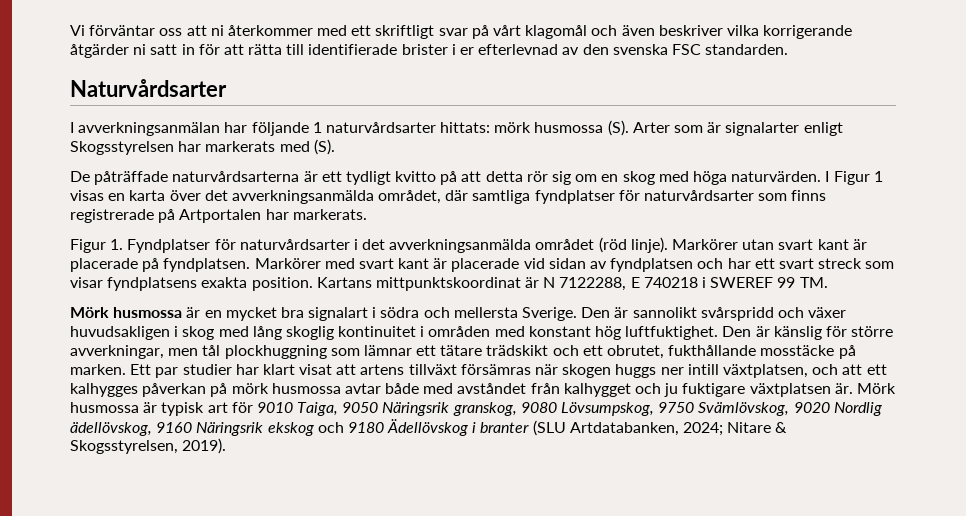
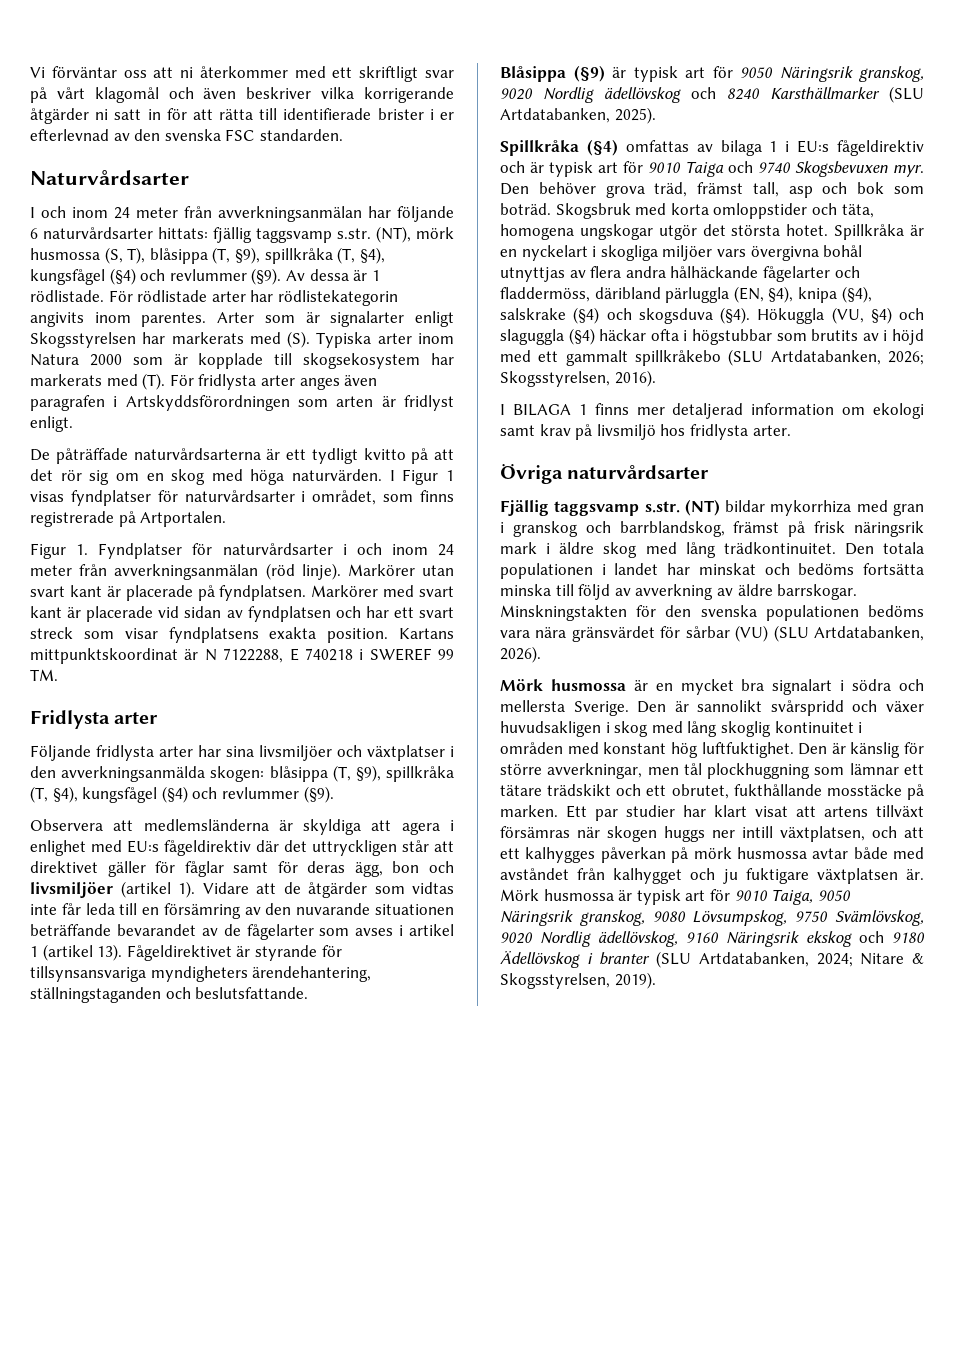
(74, 127) none -> [41,206,212,219] och inom 24 meter från
[312,122,322,133] 1 -> [30,228,38,239] 6
[494,120,629,136] mörk husmossa (S). -> [213,226,454,243] [30,247,385,264] [30,268,380,285] [30,290,398,306] [30,312,207,327] fjällig taggsvamp s.str. (NT), mörk husmossa (S, T), blåsippa (T, §9), spillkråka (T, §4), kungsfågel (§4) och revlummer (§9). Av dessa är 1 rödlistade. För rödlistade arter har rödlistekategorin angivits inom parentes.
(335, 147) none -> [316,332,454,348] [30,353,454,369] [30,373,378,390] [30,395,454,411] [30,416,73,432] Typiska arter inom Natura 2000 som är kopplade till skogsekosystem har markerats med (T). För fridlysta arter anges även paragrafen i Artskyddsförordningen som arten är fridlyst enligt.
[485,171,523,182] detta -> [30,469,53,481] det
[108,190,531,204] en karta över det avverkningsanmälda området, där samtliga -> (64, 496) none
(755, 195) none -> [301,490,377,505] i området,
[179,209,367,223] Artportalen har markerats. -> [140,511,227,527] Artportalen.
[362,239,595,253] det avverkningsanmälda området -> [356,543,454,556] [30,564,259,580] och inom 24 meter från avverkningsanmälan
(828, 282) none -> [30,710,159,729] [30,745,454,761] [30,765,455,782] [30,786,334,803] [30,819,454,835] [30,840,454,856] [30,861,454,877] [30,881,454,898] [30,903,454,919] [30,924,454,940] [30,944,342,961] [30,966,372,982] [30,987,309,1003] [500,65,924,82] [500,86,924,103] [500,107,656,124] [500,139,924,156] [500,161,924,177] [500,182,924,198] [500,203,874,219] [500,224,924,240] [500,245,863,261] [500,266,860,282] [500,286,872,303] [500,307,924,324] [500,328,925,345] [500,349,924,366] [500,370,656,387] [500,403,924,419] [500,424,791,440] [500,464,710,484] [500,499,924,516] [500,521,924,537] [500,542,924,558] [500,563,924,579] [500,584,858,600] [500,605,924,621] [500,625,924,642] [500,646,541,663] // Fridlysta arter // Följande fridlysta arter har sina livsmiljöer och växtplatser i den avverkningsanmälda skogen: blåsippa (T, §9), spillkråka (T, §4), kungsfågel (§4) och revlummer (§9). // Observera att medlemsländerna är skyldiga att agera i enlighet med EU:s fågeldirektiv där det uttryckligen står att direktivet gäller för fåglar samt för deras ägg, bon och livsmiljöer (artikel 1). Vidare att de åtgärder som vidtas inte får leda till en försämring av den nuvarande situationen beträffande bevarandet av de fågelarter som avses i artikel 1 (artikel 13). Fågeldirektivet är styrande för tillsynsansvariga myndigheters ärendehantering, ställningstaganden och beslutsfattande. // Blåsippa (§9) är typisk art för 9050 Näringsrik granskog, 9020 Nordlig ädellövskog och 8240 Karsthällmarker (SLU Artdatabanken, 2025). // Spillkråka (§4) omfattas av bilaga 1 i EU:s fågeldirektiv och är typisk art för 9010 Taiga och 9740 Skogsbevuxen myr. Den behöver grova träd, främst tall, asp och bok som boträd. Skogsbruk med korta omloppstider och täta, homogena ungskogar utgör det största hotet. Spillkråka är en nyckelart i skogliga miljöer vars övergivna bohål utnyttjas av flera andra hålhäckande fågelarter och fladdermöss, däribland pärluggla (EN, §4), knipa (§4), salskrake (§4) och skogsduva (§4). Hökuggla (VU, §4) och slaguggla (§4) häckar ofta i högstubbar som brutits av i höjd med ett gammalt spillkråkebo (SLU Artdatabanken, 2026; Skogsstyrelsen, 2016). // I BILAGA 1 finns mer detaljerad information om ekologi samt krav på livsmiljö hos fridlysta arter. // Övriga naturvårdsarter // Fjällig taggsvamp s.str. (NT) bildar mykorrhiza med gran i granskog och barrblandskog, främst på frisk näringsrik mark i äldre skog med lång trädkontinuitet. Den totala populationen i landet har minskat och bedöms fortsätta minska till följd av avverkning av äldre barrskogar. Minskningstakten för den svenska populationen bedöms vara nära gränsvärdet för sårbar (VU) (SLU Artdatabanken, 2026).

